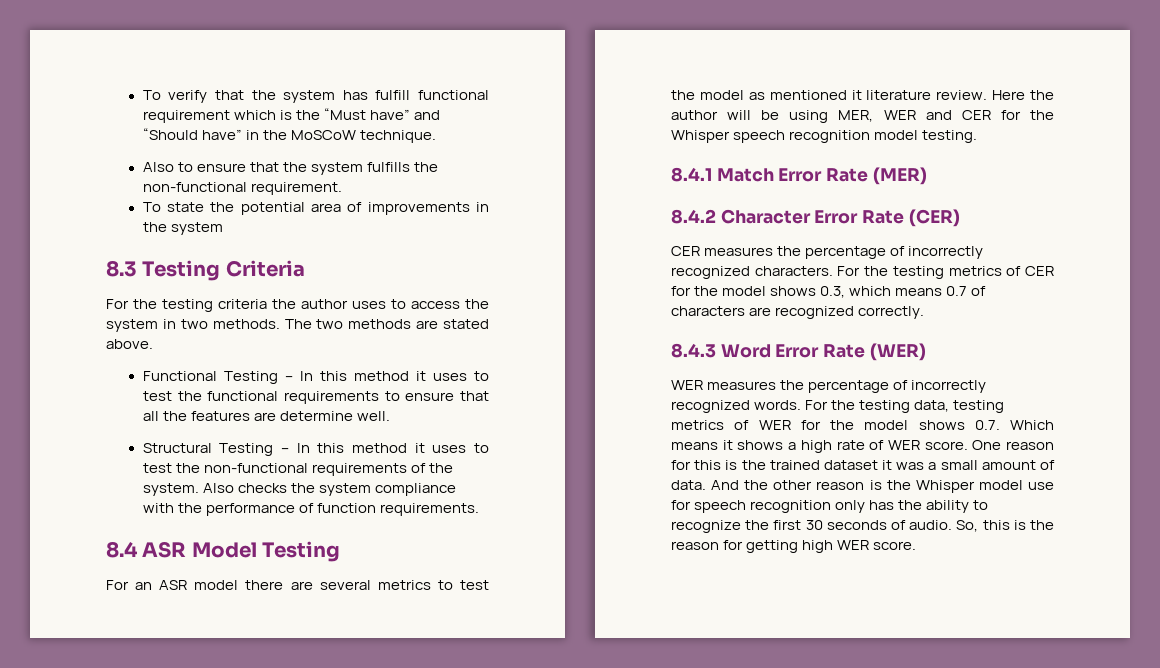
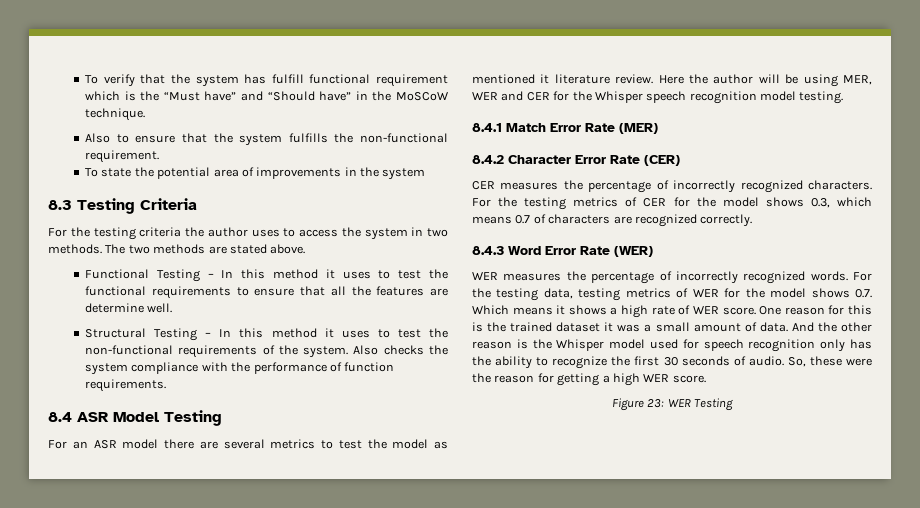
[1028,482,1054,490] use -> [650,339,678,349] used
[982,520,1026,530] this is -> [809,356,872,366] these were
(799, 546) none -> [602,375,610,383] a
(917, 545) none -> [611,398,734,411] // Figure 23: WER Testing

